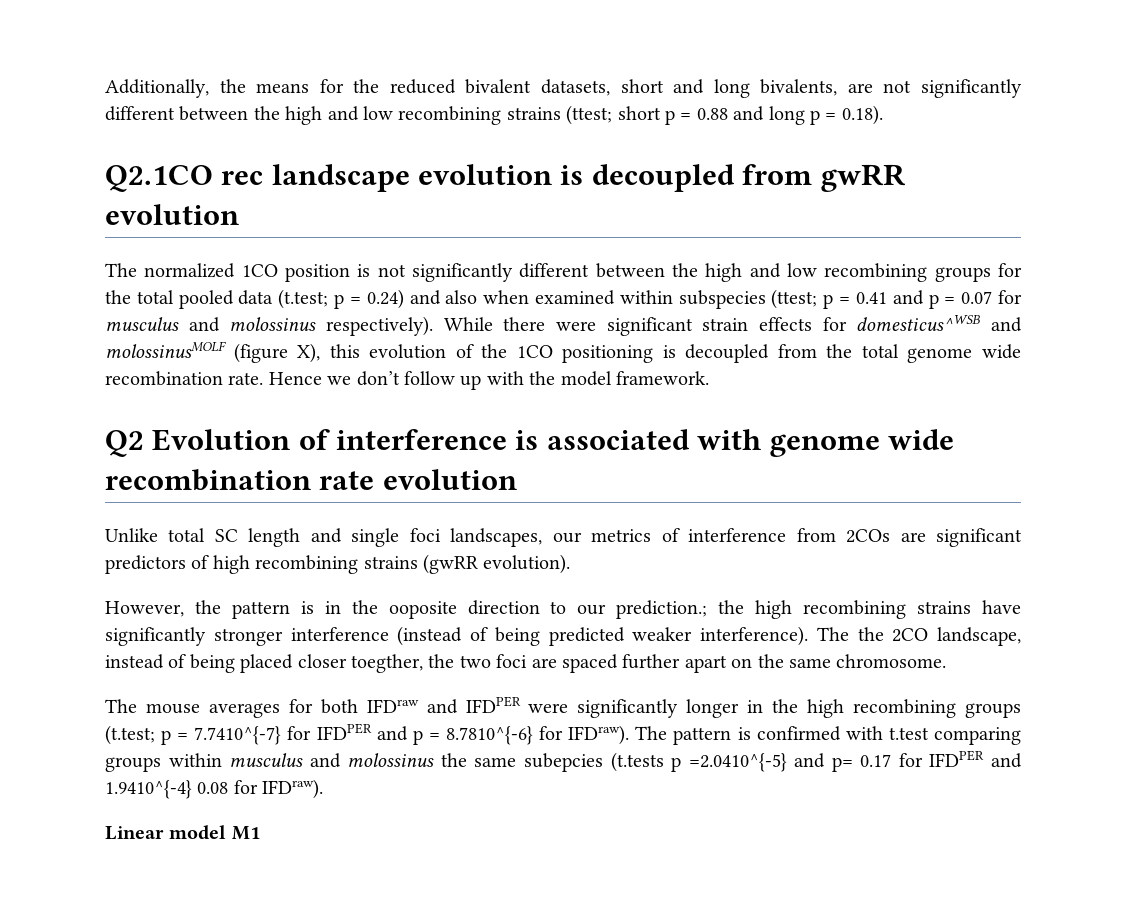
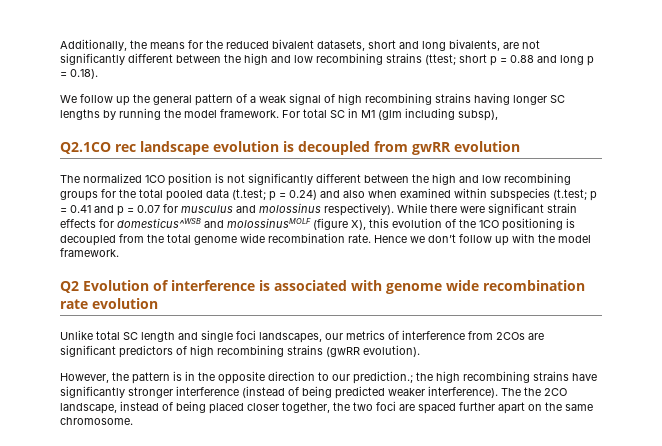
(883, 115) none -> [60,93,565,106] [60,108,498,121] // We follow up the general pattern of a weak signal of high recombining strains having longer SC lengths by running the model framework. For total SC in M1 (glm including subsp),
[771,289,818,309] (ttest; -> [553,189,587,200] (t.test;
[388,601,457,619] ooposite -> [218,371,265,384] opposite
[351,654,423,673] toegther, -> [282,402,330,413] together,
[105,696,1021,718] [105,723,1021,745] [105,750,1022,772] [105,779,324,799] [105,825,260,840] // The mouse averages for both IFDraw and IFDPER were significantly longer in the high recombining groups (t.test; p = 7.7410^{-7} for IFDPER and p = 8.7810^{-6} for IFDraw). The pattern is confirmed with t.test comparing groups within musculus and molossinus the same subepcies (t.tests p =2.0410^{-5} and p= 0.17 for IFDPER and 1.9410^{-4} 0.08 for IFDraw). // Linear model M1 -> (133, 421) none

